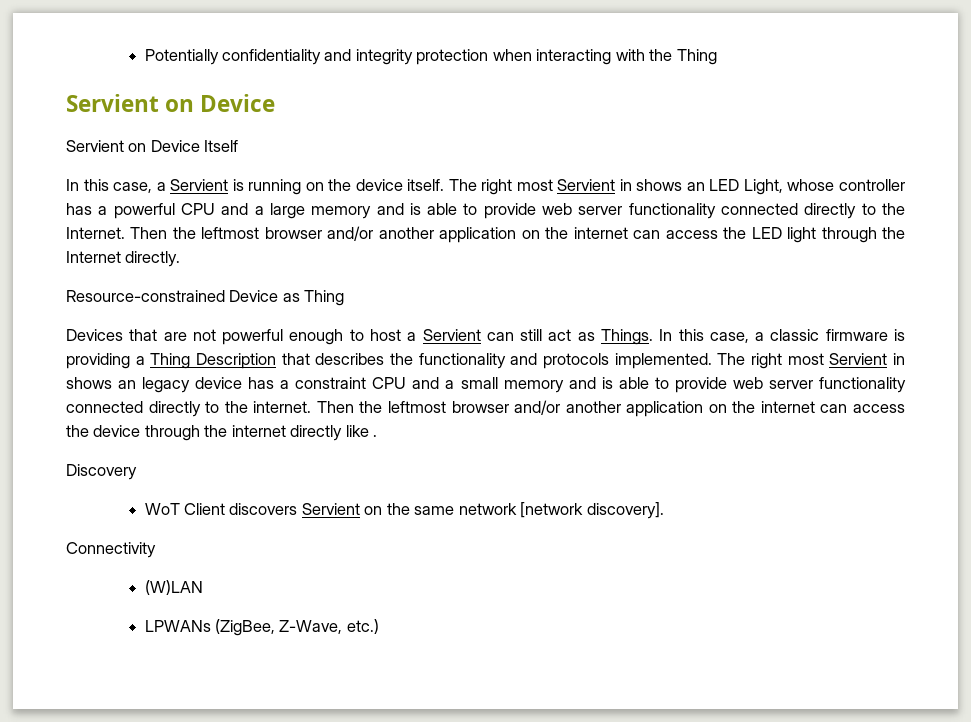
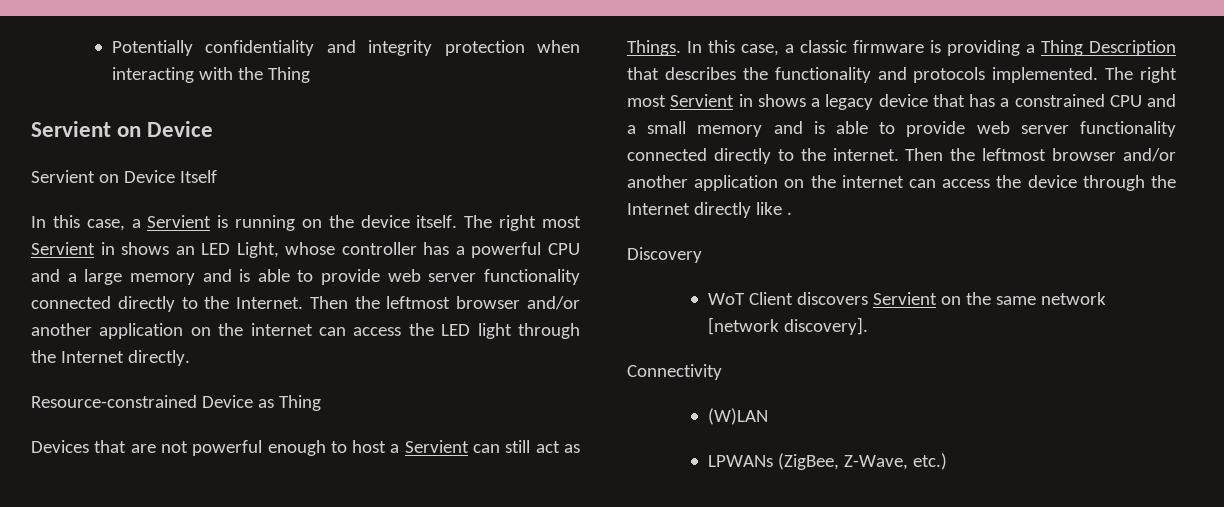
[118,380,137,389] an -> [811,98,820,107] a
[248,377,367,389] has a constraint -> [932,94,1105,107] that has a constrained
[231,425,286,437] internet -> [627,203,690,215] Internet

